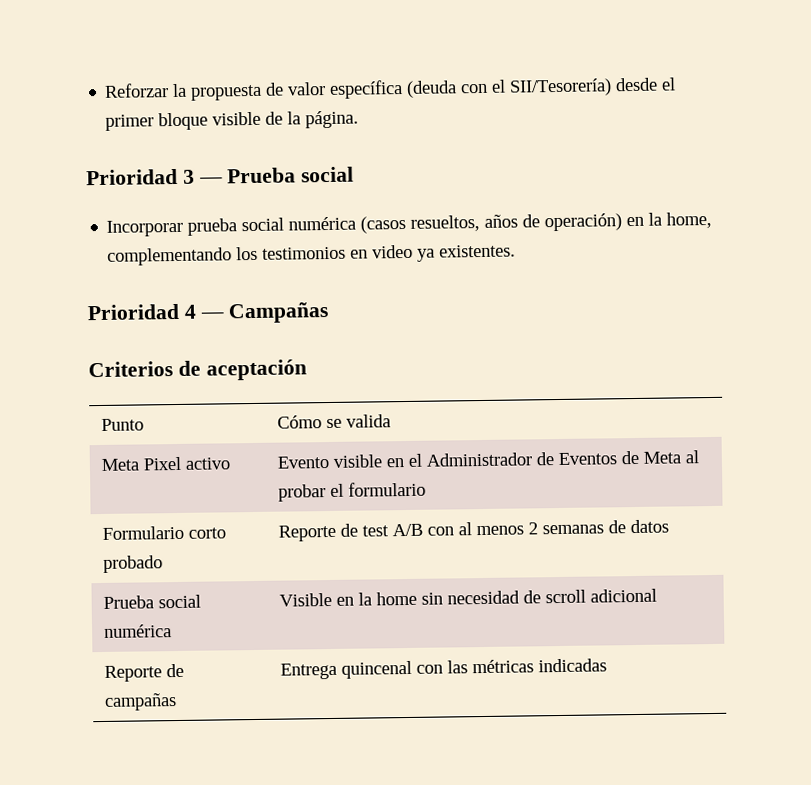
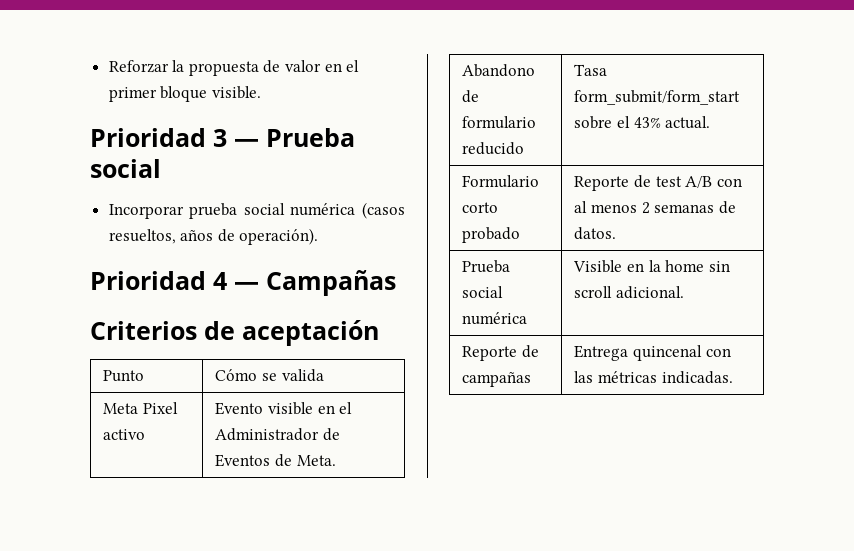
[329,77,677,99] [105,110,360,131] específica (deuda con el SII/Tesorería) desde el primer bloque visible de la página. -> [324,60,360,72] [108,86,261,102] en el primer bloque visible.
[544,211,713,232] [107,244,517,266] operación) en la home, complementando los testimonios en video ya existentes. -> [239,228,319,245] operación).
[642,450,699,464] [277,481,426,502] Meta al probar el formulario -> [296,455,336,466] [462,64,536,77] [462,90,480,103] [462,116,537,129] [462,142,525,155] [574,64,608,76] [574,90,741,105] [574,116,711,129] Meta. // Abandono de formulario reducido | Tasa form_submit/form_start sobre el 43% actual.
[629,519,669,534] datos -> [574,227,617,240] datos.
[446,588,657,605] necesidad de scroll adicional -> [574,286,684,299] scroll adicional.
[537,658,607,673] indicadas -> [661,371,733,384] indicadas.

